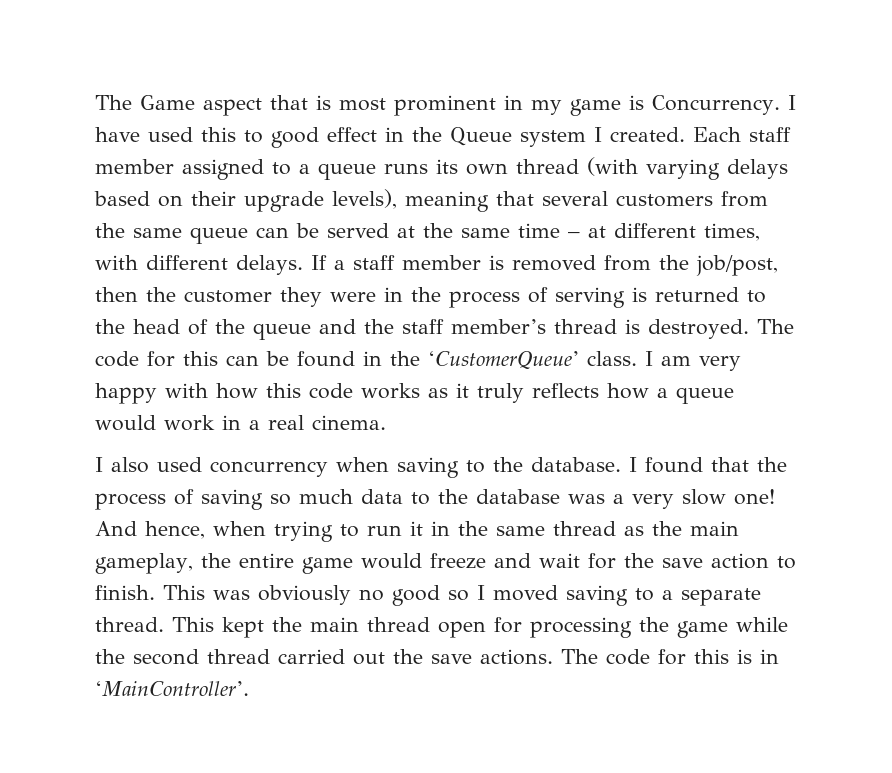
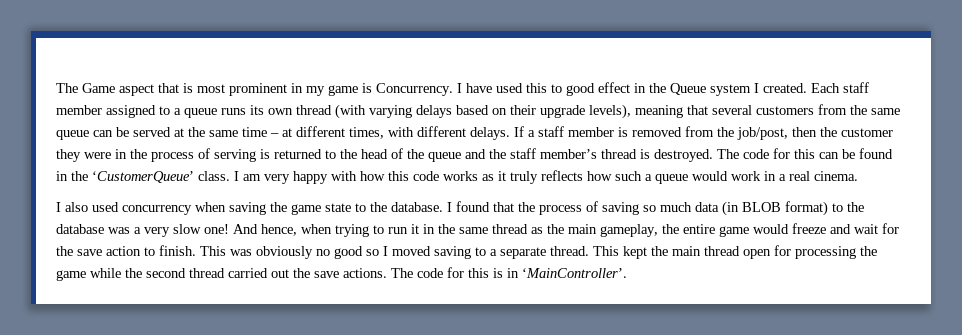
(649, 391) none -> [615,171,642,181] such
(459, 467) none -> [270,202,351,215] the game state
(403, 496) none -> [722,201,828,216] (in BLOB format)

